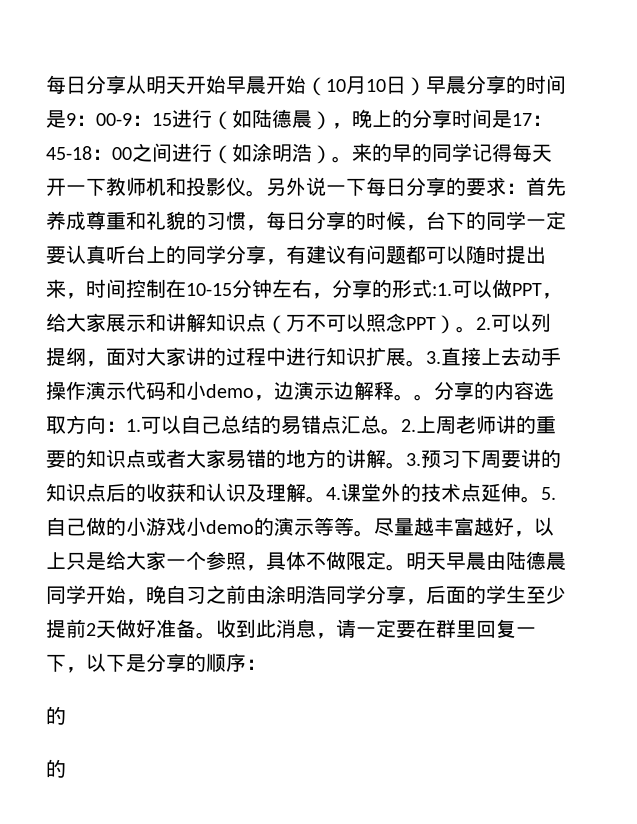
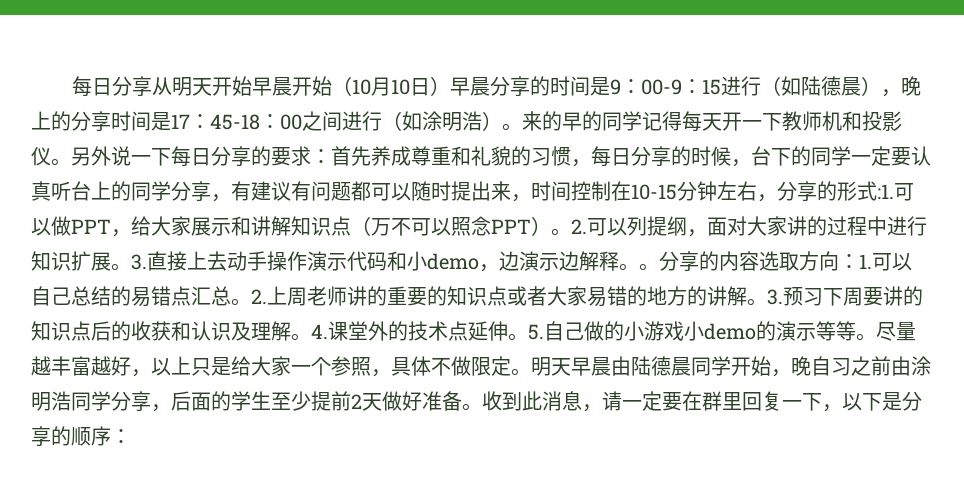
[46,706,66,725] [46,759,66,778] // 的 // 的 -> (131, 436) none

